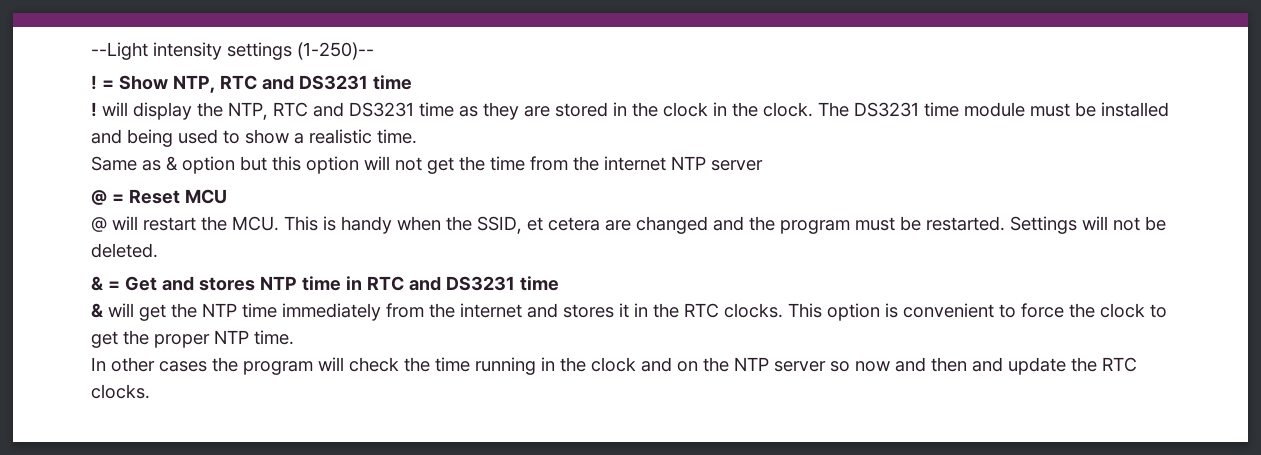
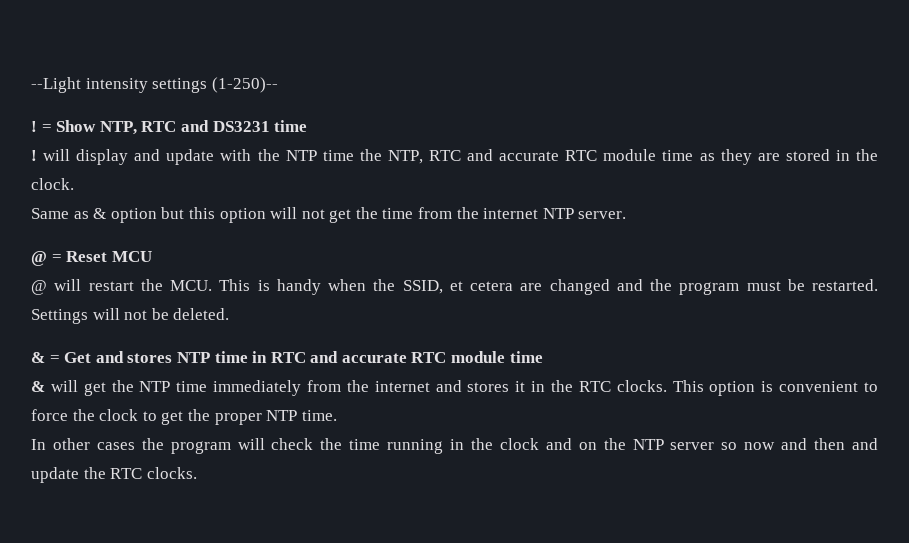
(192, 111) none -> [134,149,354,165] and update with the NTP time
[349,102,414,117] DS3231 -> [499,149,657,161] accurate RTC module
[663,102,1169,117] [91,129,417,147] clock in the clock. The DS3231 time module must be installed and being used to show a realistic time. -> [31,178,74,190] clock.
[711,160,763,171] server -> [578,211,627,219] server.
[446,276,515,291] DS3231 -> [341,351,506,363] accurate RTC module

